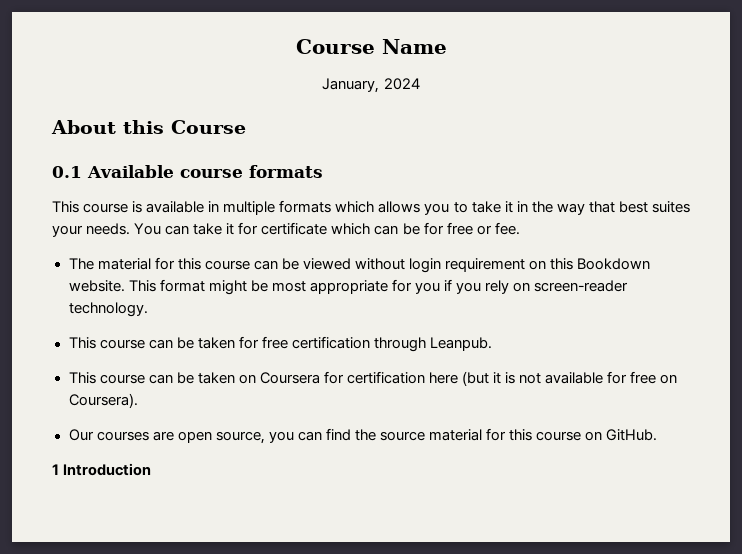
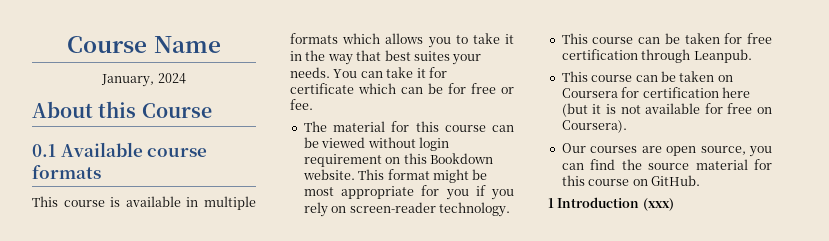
(152, 469) none -> [642,198,674,211] (xxx)

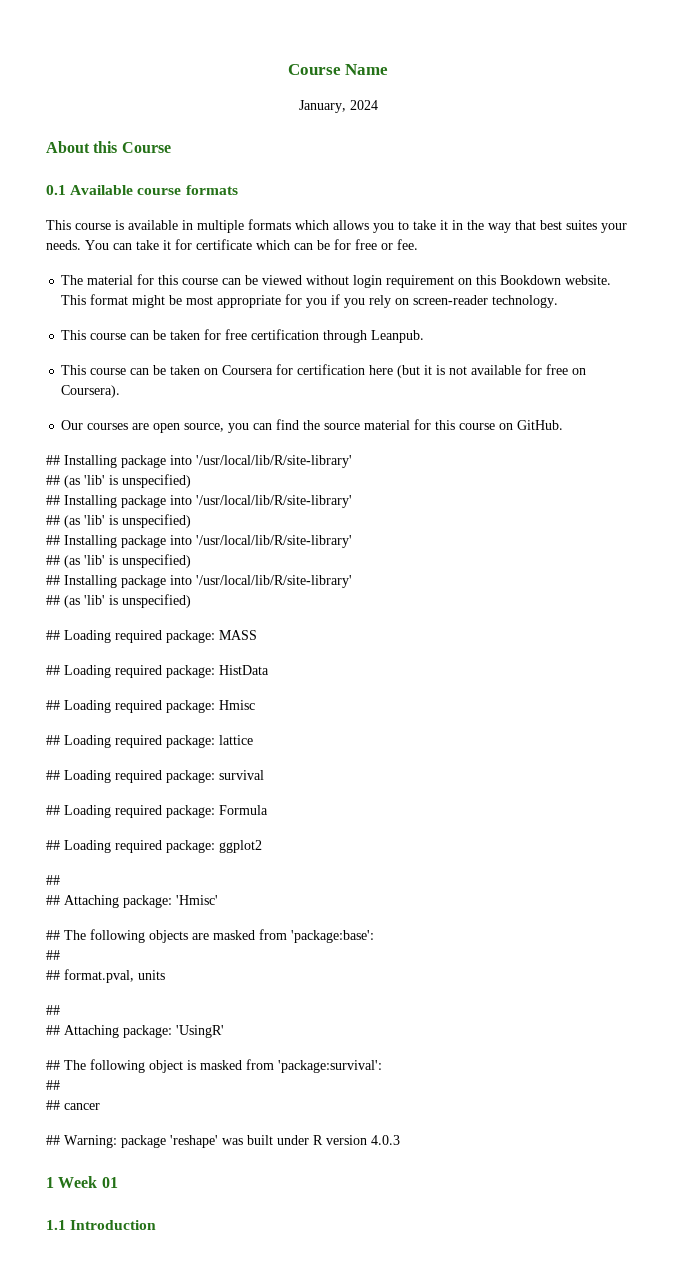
[548,197,674,211] 1 Introduction (xxx) -> [46,455,352,468] [46,474,191,488] [46,495,352,508] [46,514,191,528] [46,535,352,548] [46,554,191,568] [46,575,352,588] [46,594,191,608] [46,630,257,643] [46,665,269,678] [46,700,255,713] [46,735,253,748] [46,770,264,783] [46,805,268,818] [46,840,262,853] [46,875,60,885] [46,895,218,908] [46,929,374,943] [46,950,60,960] [46,969,165,983] [46,1005,60,1015] [46,1025,224,1038] [46,1059,382,1073] [46,1080,60,1090] [46,1100,100,1110] [46,1135,400,1148] [46,1176,118,1188] [46,1220,157,1230] ## Installing package into '/usr/local/lib/R/site-library' // ## (as 'lib' is unspecified) // ## Installing package into '/usr/local/lib/R/site-library' // ## (as 'lib' is unspecified) // ## Installing package into '/usr/local/lib/R/site-library' // ## (as 'lib' is unspecified) // ## Installing package into '/usr/local/lib/R/site-library' // ## (as 'lib' is unspecified) // ## Loading required package: MASS // ## Loading required package: HistData // ## Loading required package: Hmisc // ## Loading required package: lattice // ## Loading required package: survival // ## Loading required package: Formula // ## Loading required package: ggplot2 // ## // ## Attaching package: 'Hmisc' // ## The following objects are masked from 'package:base': // ## // ## format.pval, units // ## // ## Attaching package: 'UsingR' // ## The following object is masked from 'package:survival': // ## // ## cancer // ## Warning: package 'reshape' was built under R version 4.0.3 // 1 Week 01 // 1.1 Introduction

